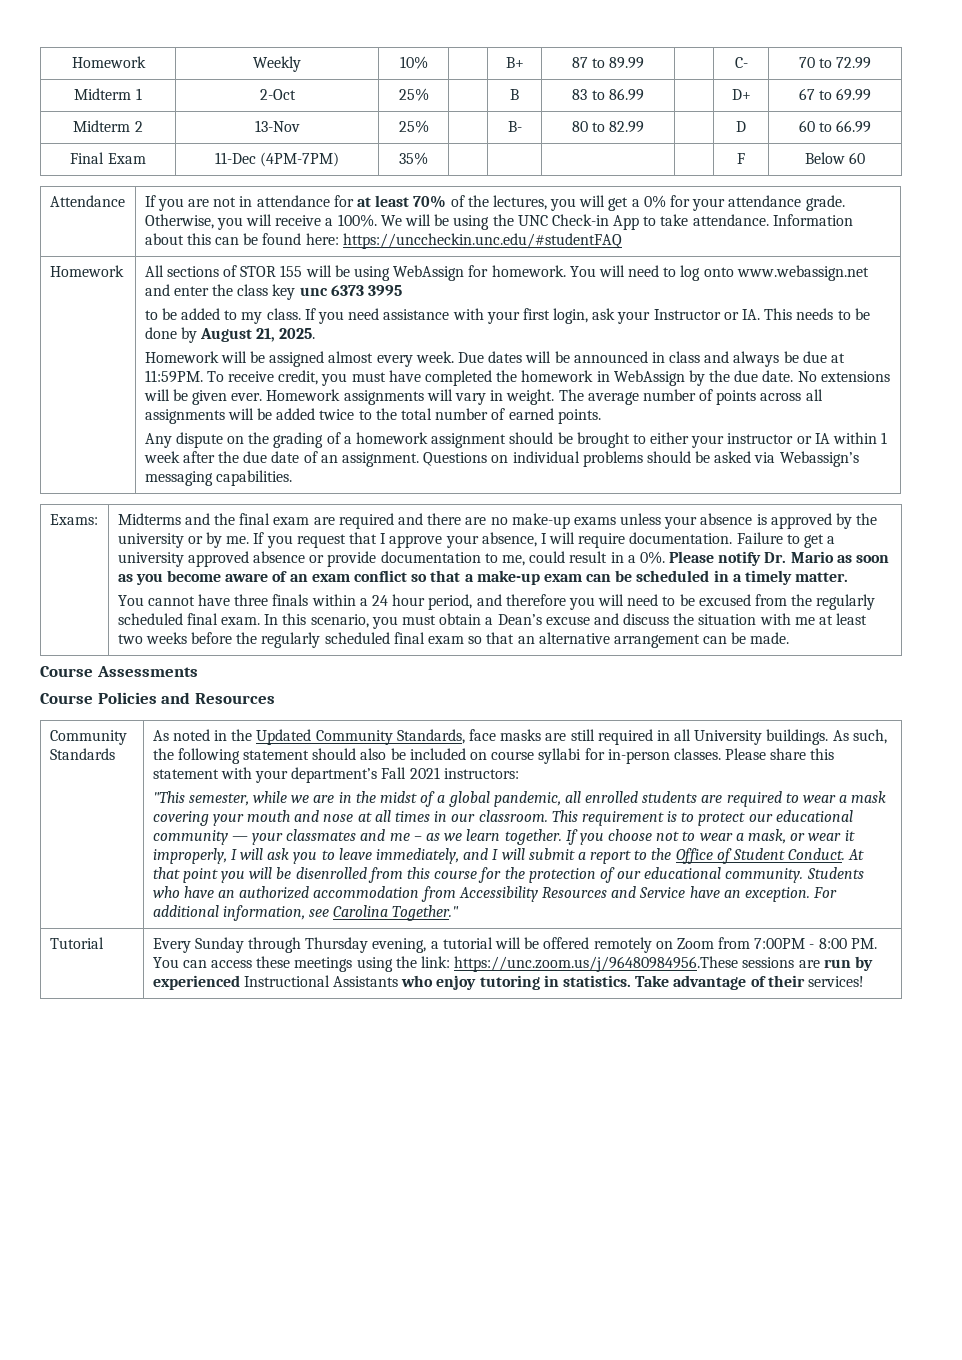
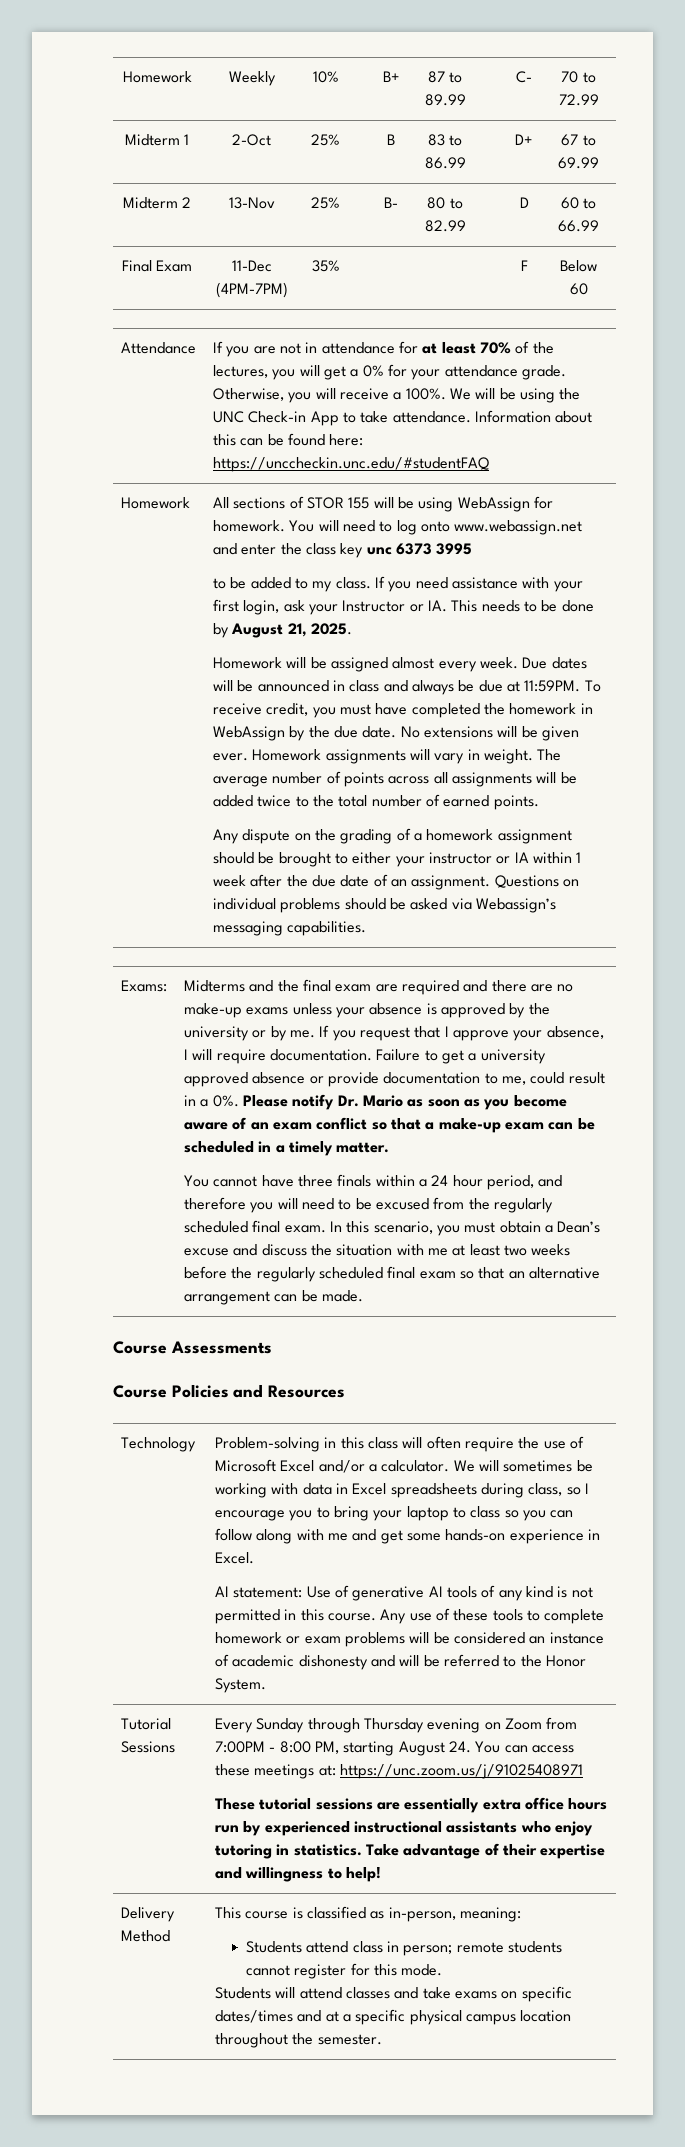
[49,730,127,745] [49,748,115,760] [152,729,887,745] [152,748,835,764] [152,767,519,783] [152,791,887,807] [152,810,853,826] [152,829,855,845] [152,848,865,864] [152,867,864,883] [152,886,838,902] [152,905,460,921] Community Standards | As noted in the Updated Community Standards, face masks are still required in all University buildings. As such, the following statement should also be included on course syllabi for in-person classes. Please share this statement with your department’s Fall 2021 instructors: // "This semester, while we are in the midst of a global pandemic, all enrolled students are required to wear a mask covering your mouth and nose at all times in our classroom. This requirement is to protect our educational community — your classmates and me – as we learn together. If you choose not to wear a mask, or wear it improperly, I will ask you to leave immediately, and I will submit a report to the Office of Student Conduct. At that point you will be disenrolled from this course for the protection of our educational community. Students who have an authorized accommodation from Accessibility Resources and Service have an exception. For additional information, see Carolina Together." -> [121,1437,197,1452] [215,1436,585,1452] [215,1459,593,1473] [215,1483,590,1498] [215,1506,574,1521] [215,1528,601,1544] [215,1552,255,1564] [215,1585,593,1601] [215,1608,605,1624] [215,1632,604,1647] [215,1654,587,1670] [215,1678,267,1693] Technology | Problem-solving in this class will often require the use of Microsoft Excel and/or a calculator. We will sometimes be working with data in Excel spreadsheets during class, so I encourage you to bring your laptop to class so you can follow along with me and get some hands-on experience in Excel. // AI statement: Use of generative AI tools of any kind is not permitted in this course. Any use of these tools to complete homework or exam problems will be considered an instance of academic dishonesty and will be referred to the Honor System.
(104, 943) none -> [121,1741,176,1753] Sessions
[372,937,652,953] evening, a tutorial will be offered remotely -> [427,1718,481,1733] evening
[850,938,877,949] PM. -> [315,1741,472,1756] PM, starting August 24.
[356,956,820,972] using the link: https://unc.zoom.us/j/96480984956.These sessions are -> [318,1764,584,1779] [215,1797,608,1813] at: https://unc.zoom.us/j/91025408971 // These tutorial sessions are essentially extra office hours
[243,975,399,987] Instructional Assistants -> [354,1821,518,1833] instructional assistants
[807,976,864,987] services! -> [540,1844,606,1859] [215,1867,382,1882] [121,1907,176,1922] [121,1930,171,1942] [215,1906,522,1922] [246,1941,563,1956] [246,1963,443,1979] [215,1986,572,2002] [215,2009,572,2025] [215,2033,382,2048] expertise and willingness to help! // Delivery Method | This course is classified as in-person, meaning: // Students attend class in person; remote students cannot register for this mode. // Students will attend classes and take exams on specific dates/times and at a specific physical campus location throughout the semester.

